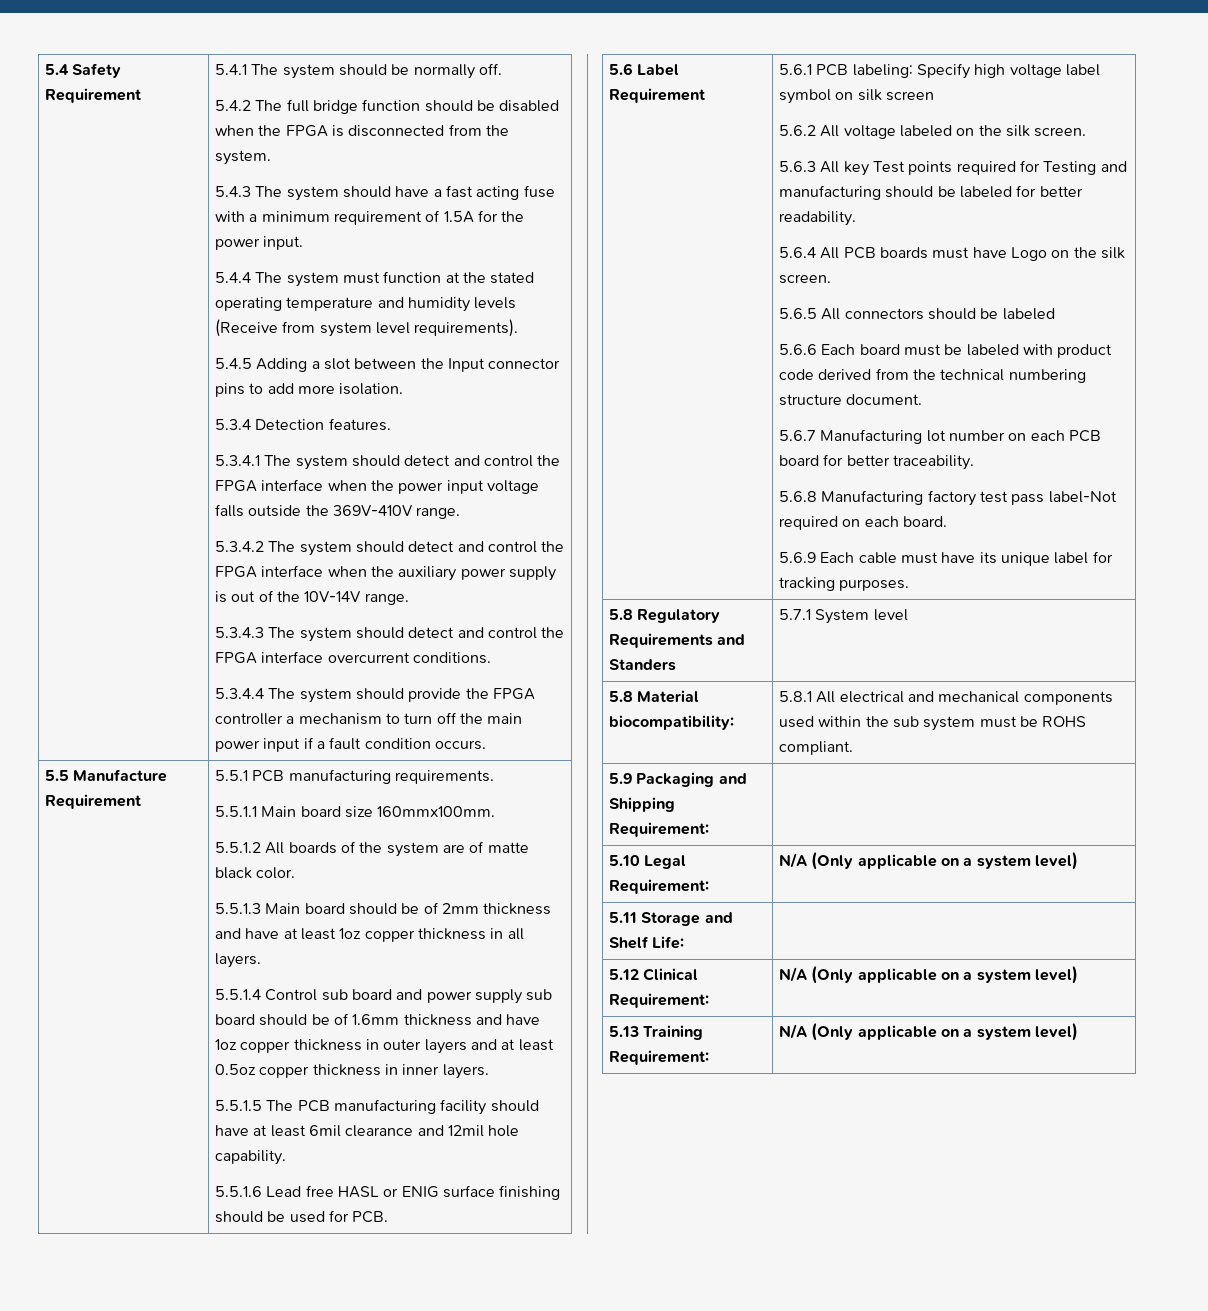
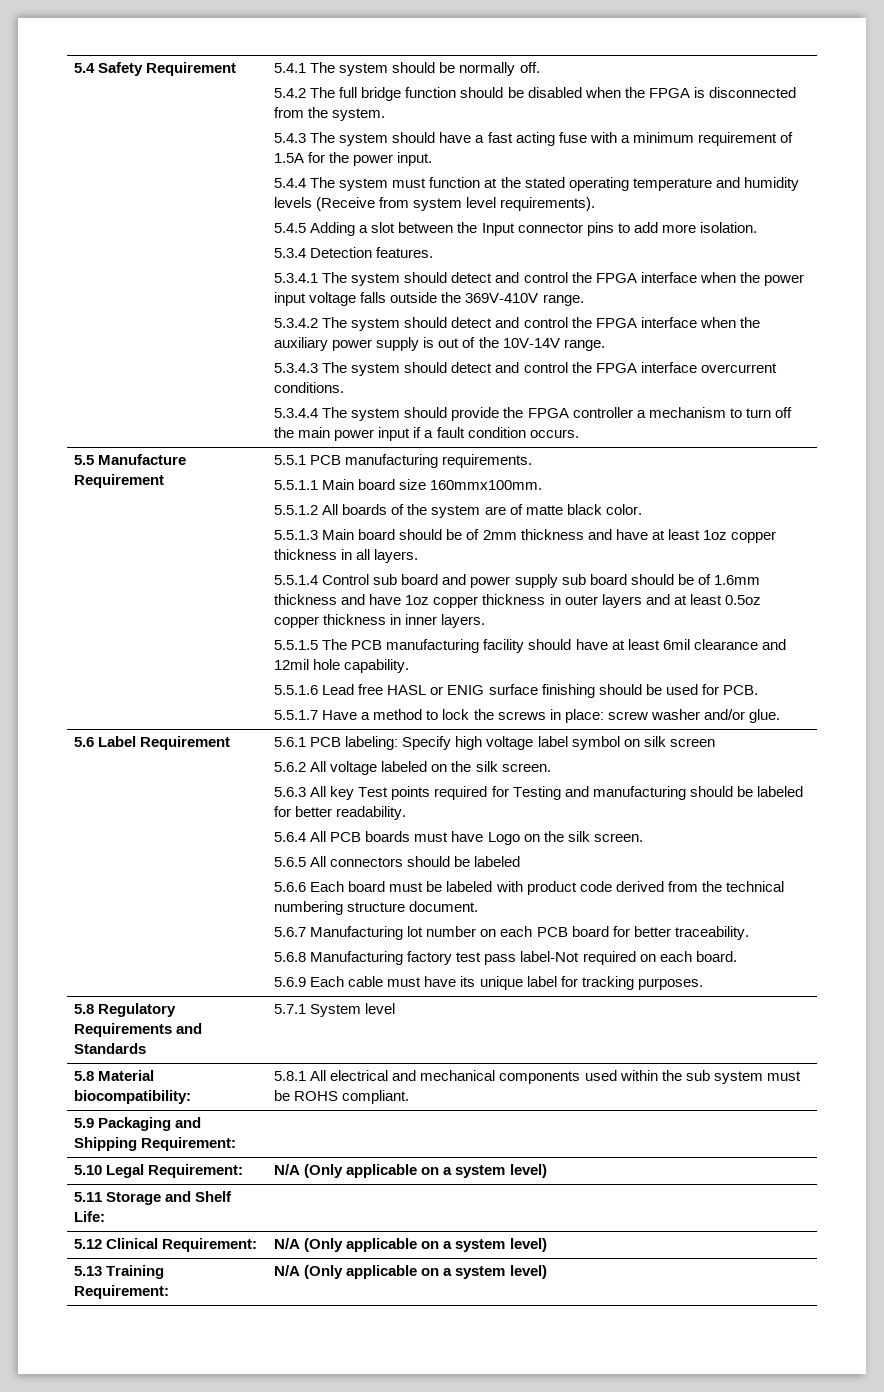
(389, 1217) none -> [274,709,780,723] // 5.5.1.7 Have a method to lock the screws in place: screw washer and/or glue.
[609,659,677,671] Standers -> [74,1043,147,1054] Standards

